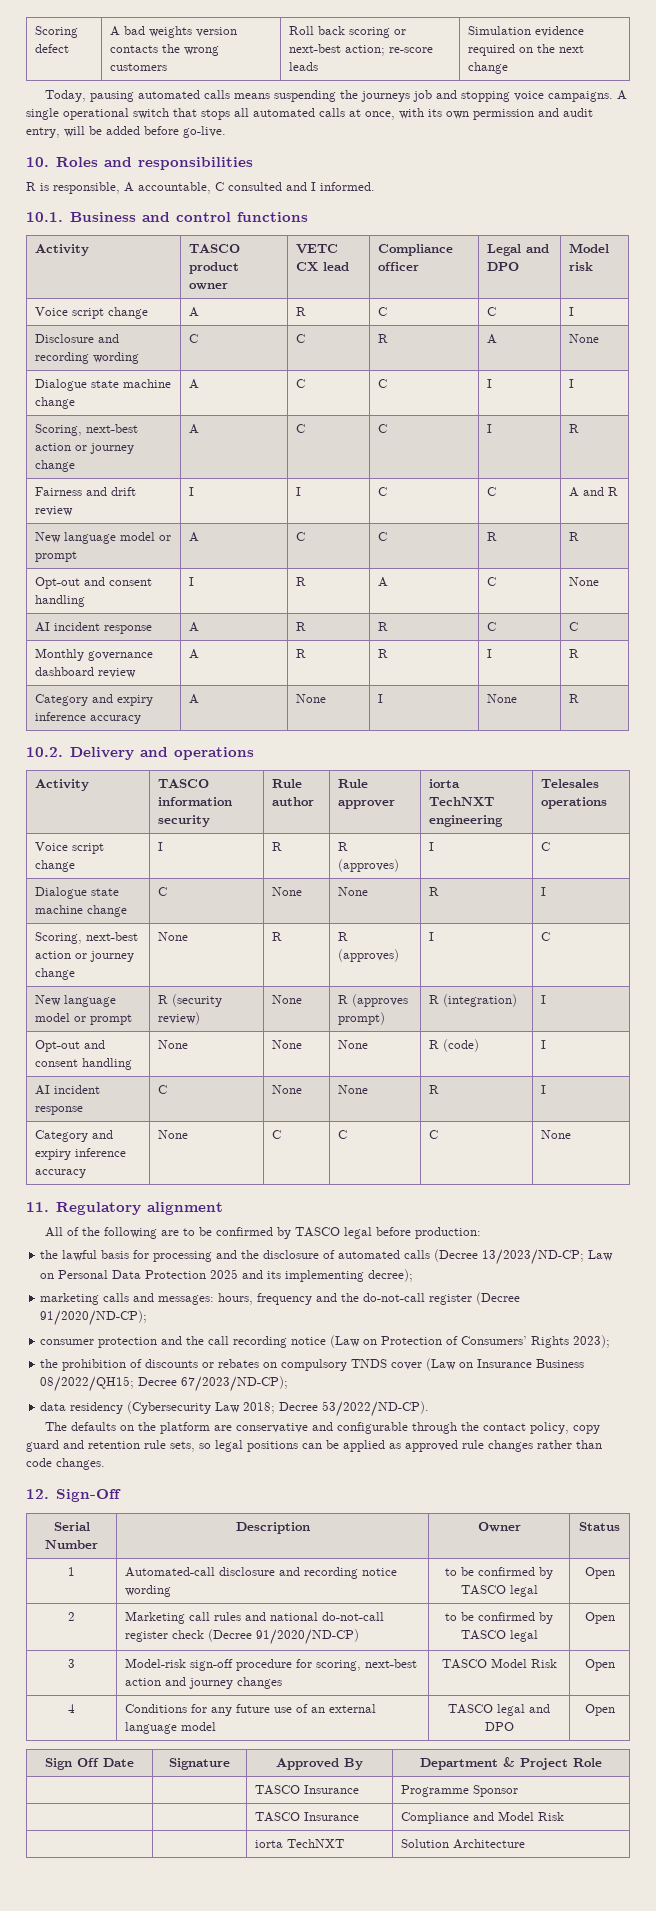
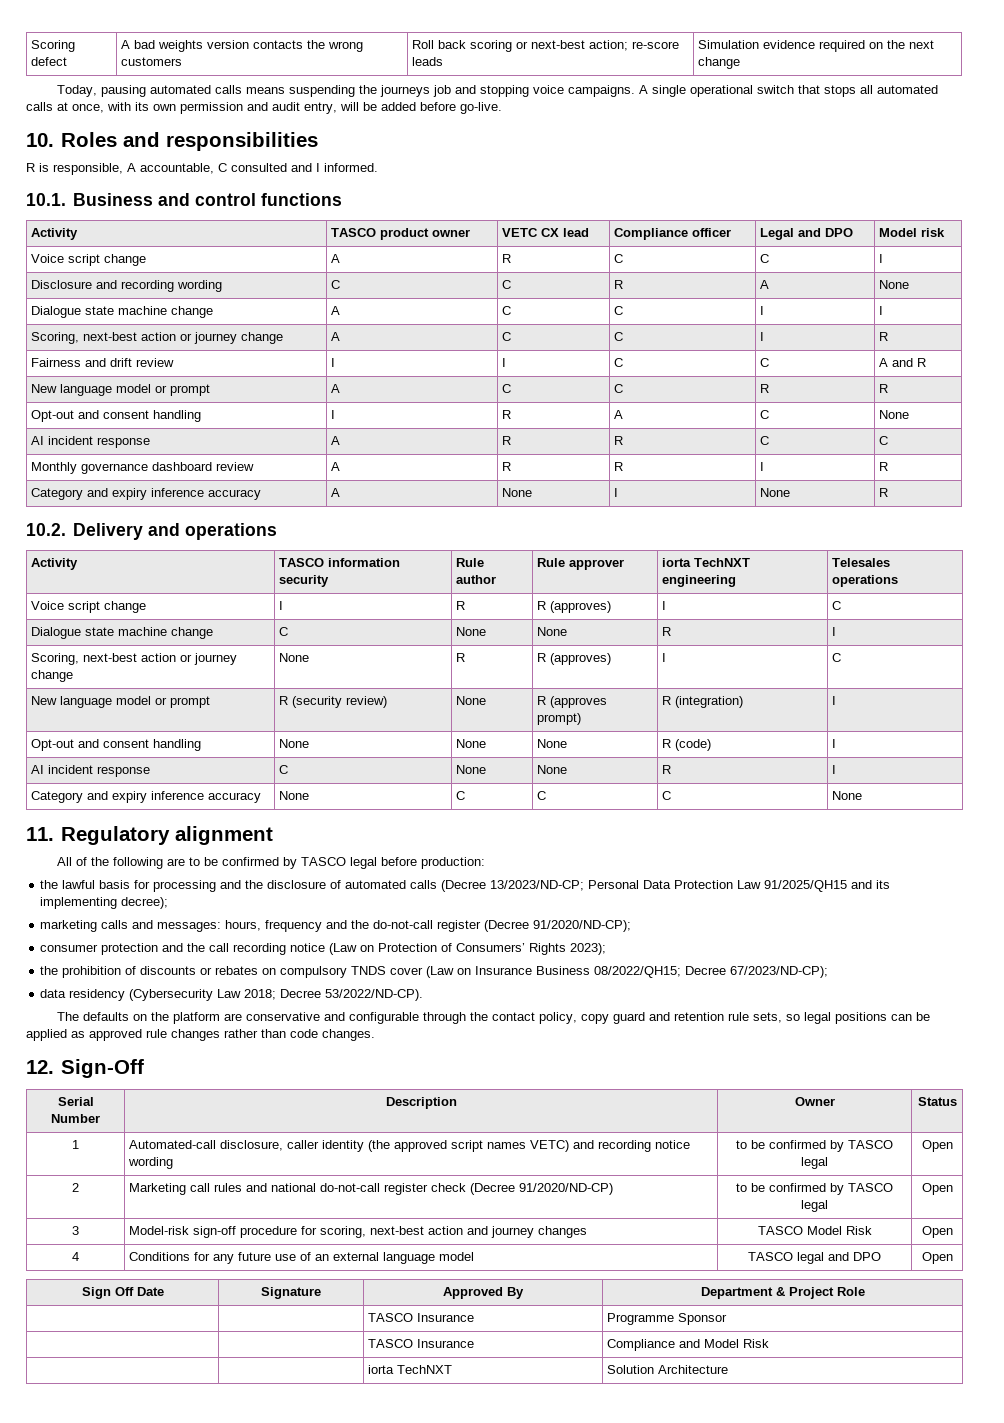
[588,1250,614,1261] [40,1273,55,1279] Law on -> (585, 885) none
[210,1269,239,1279] 2025 -> [737,880,848,892] Law 91/2025/QH15
[218,1567,275,1576] disclosure -> [220,1140,570,1152] disclosure, caller identity (the approved script names VETC)

